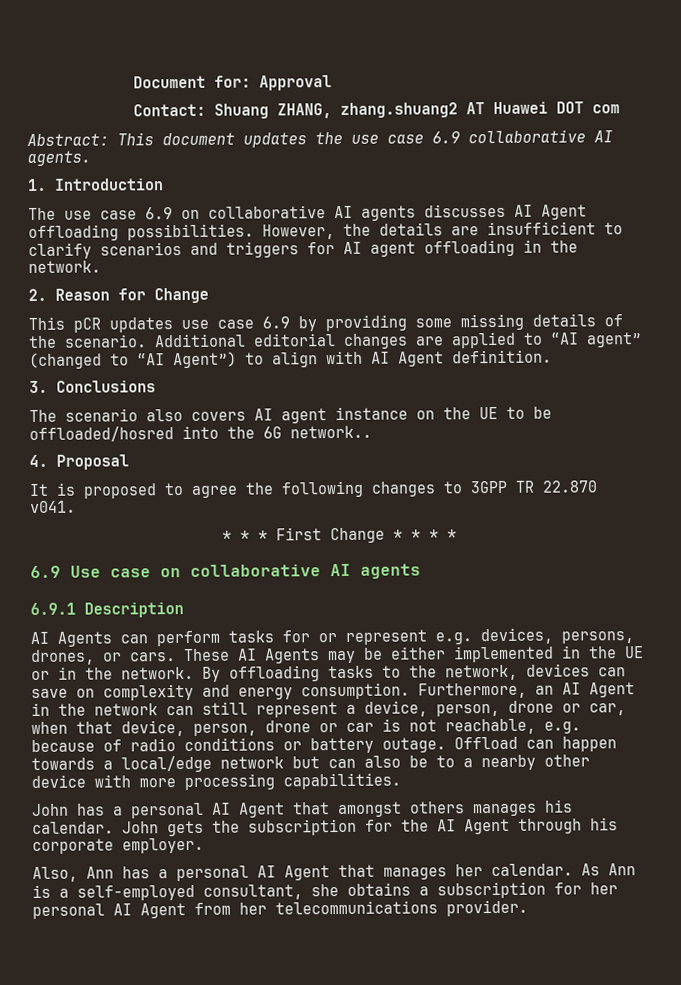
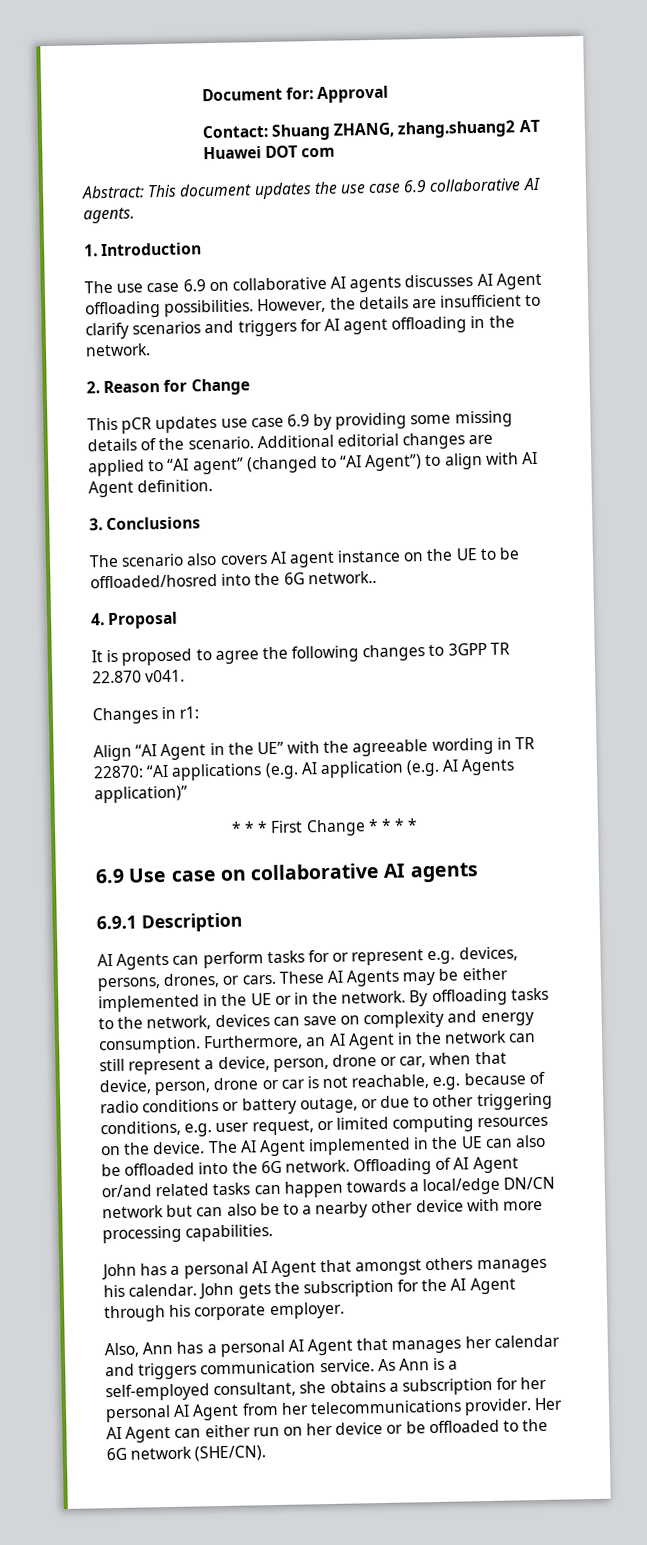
(76, 507) none -> [92,706,200,725] [93,737,536,762] [93,758,516,781] [94,785,188,804] // Changes in r1: // Align “AI Agent in the UE” with the agreeable wording in TR 22870: “AI applications (e.g. AI application (e.g. AI Agents application)”
[382,736,518,753] outage. Offload -> [299,1092,553,1114] [100,1115,549,1137] [101,1134,547,1157] [101,1156,519,1177] [101,1182,251,1198] outage, or due to other triggering conditions, e.g. user request, or limited computing resources on the device. The AI Agent implemented in the UE can also be offloaded into the 6G network. Offloading of AI Agent or/and related tasks
(212, 764) none -> [503,1176,556,1190] DN/CN
[491,863,573,877] calendar. -> [493,1334,560,1348] [105,1359,375,1380] calendar and triggers communication service.
(528, 908) none -> [534,1397,564,1411] [106,1418,549,1443] [106,1445,267,1462] Her AI Agent can either run on her device or be offloaded to the 6G network (SHE/CN).

